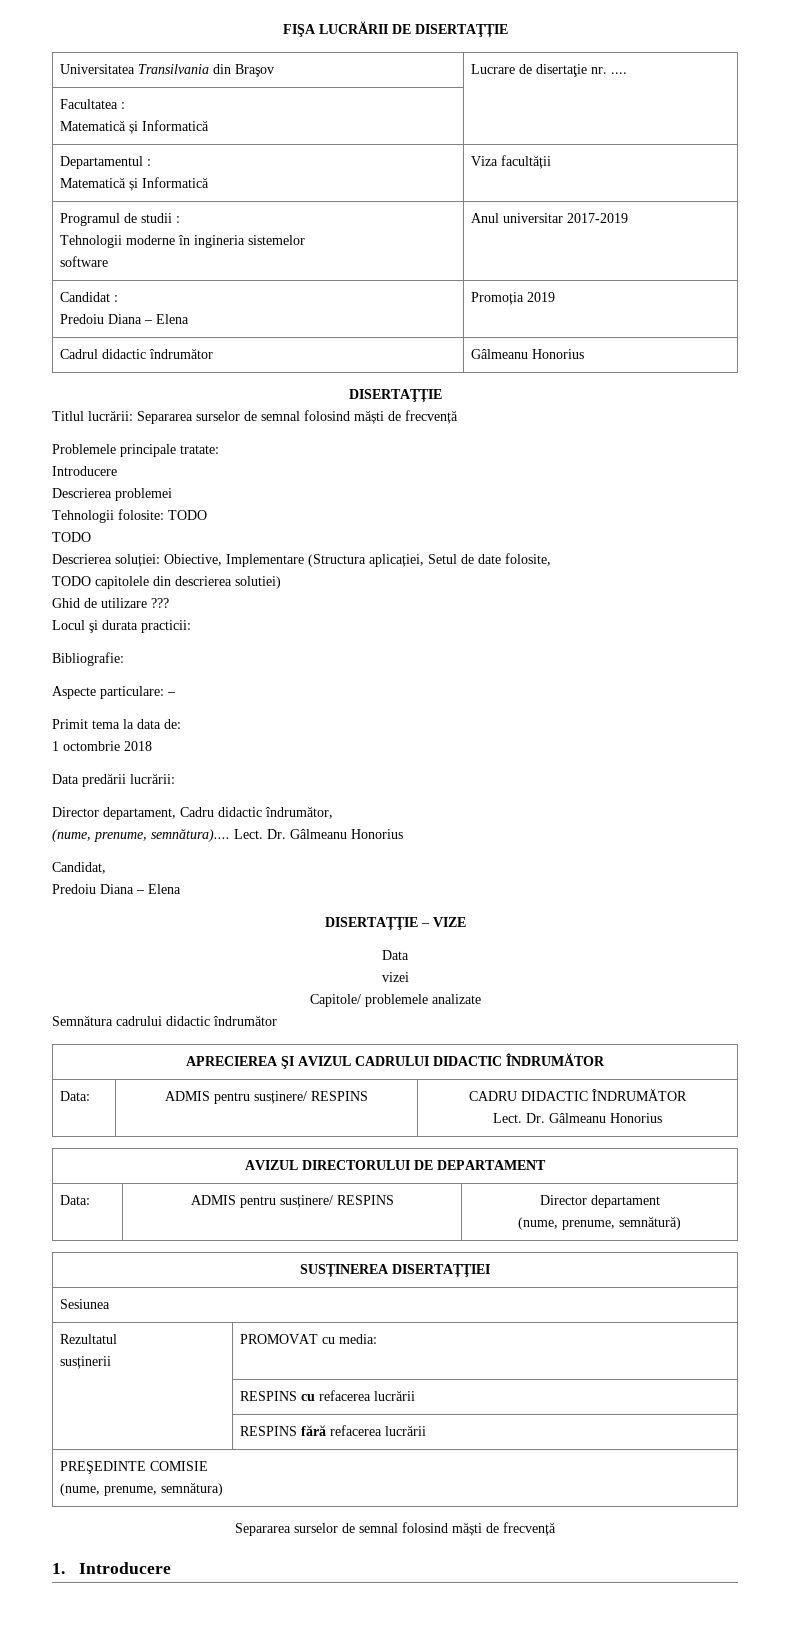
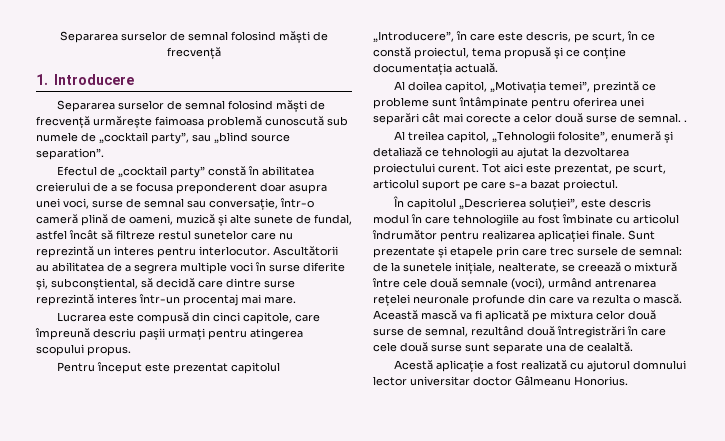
[282,21,508,38] [59,64,274,77] [470,64,627,77] [59,99,125,109] [59,120,209,134] [59,156,151,169] [59,177,209,191] [470,155,551,169] [59,213,180,226] [59,235,305,248] [59,256,108,267] [470,213,628,223] [59,292,118,302] [59,314,189,324] [470,292,555,305] [59,348,213,359] [470,349,584,359] [348,389,442,403] [52,410,458,424] [52,444,219,457] [52,466,117,476] [52,488,172,501] [52,509,207,523] [52,532,91,542] [52,553,551,567] [52,576,281,589] [52,598,169,608] [52,620,191,633] [52,652,124,666] [52,686,176,699] [52,719,181,729] [52,741,152,751] [52,773,175,787] [52,806,333,820] [52,828,403,842] [52,862,106,874] [52,884,181,894] [324,917,466,931] [382,950,409,960] [381,972,409,982] [309,994,481,1007] [52,1015,277,1026] [186,1053,605,1069] [59,1091,90,1101] [165,1091,368,1104] [469,1088,687,1101] [493,1113,662,1123] [245,1160,546,1170] [59,1195,90,1205] [190,1195,394,1208] [539,1195,660,1208] [518,1216,681,1230] [300,1264,490,1278] [59,1299,110,1309] [59,1334,117,1344] [59,1356,111,1369] [239,1334,377,1344] [239,1390,415,1401] [239,1425,426,1436] [59,1461,208,1474] [59,1482,223,1496] FIŞA LUCRĂRII DE DISERTAŢȚIE // Universitatea Transilvania din Braşov | Lucrare de disertaţie nr. .... // Facultatea : // Matematică și Informatică | // Departamentul : // Matematică și Informatică | Viza facultății // Programul de studii : // Tehnologii moderne în ingineria sistemelor // software | Anul universitar 2017-2019 // Candidat : // Predoiu Diana – Elena | Promoția 2019 // Cadrul didactic îndrumător | Gâlmeanu Honorius // DISERTAŢȚIE // Titlul lucrării: Separarea surselor de semnal folosind măști de frecvență // Problemele principale tratate: // Introducere // Descrierea problemei // Tehnologii folosite: TODO // TODO // Descrierea soluției: Obiective, Implementare (Structura aplicației, Setul de date folosite, // TODO capitolele din descrierea solutiei) // Ghid de utilizare ??? // Locul şi durata practicii: // Bibliografie: // Aspecte particulare: – // Primit tema la data de: // 1 octombrie 2018 // Data predării lucrării: // Director departament, Cadru didactic îndrumător, // (nume, prenume, semnătura).... Lect. Dr. Gâlmeanu Honorius // Candidat, // Predoiu Diana – Elena // DISERTAȚŢIE – VIZE // Data // vizei // Capitole/ problemele analizate // Semnătura cadrului didactic îndrumător // APRECIEREA ŞI AVIZUL CADRULUI DIDACTIC ÎNDRUMĂTOR // Data: | ADMIS pentru susținere/ RESPINS | CADRU DIDACTIC ÎNDRUMĂTOR // Lect. Dr. Gâlmeanu Honorius // AVIZUL DIRECTORULUI DE DEPARTAMENT // Data: | ADMIS pentru susținere/ RESPINS | Director departament // (nume, prenume, semnătură) // SUSȚINEREA DISERTAȚŢIEI // Sesiunea // Rezultatul // susținerii | PROMOVAT cu media: // | RESPINS cu refacerea lucrării // | RESPINS fără refacerea lucrării // PREŞEDINTE COMISIE // (nume, prenume, semnătura) // -> (60, 37) none
(171, 1568) none -> [57,100,326,113] [36,116,348,129] [36,132,290,144] [36,148,104,160] [57,166,315,178] [36,182,327,194] [36,198,314,211] [36,214,352,227] [36,230,293,240] [36,246,338,258] [36,262,345,274] [36,278,295,291] [36,294,296,306] [57,312,321,324] [35,328,303,341] [36,344,131,356] [57,362,281,374] [373,31,655,43] [373,47,626,60] [373,63,498,76] [394,81,657,94] [373,97,644,109] [373,113,687,125] [394,131,674,144] [373,147,629,159] [373,163,666,175] [373,179,618,191] [393,196,652,211] [373,214,679,226] [372,230,655,243] [373,246,682,259] [373,262,677,275] [372,278,656,290] [373,294,682,307] [373,310,656,322] [373,326,666,338] [373,342,633,354] [394,360,687,373] [373,376,628,386] // Separarea surselor de semnal folosind măști de frecvență urmărește faimoasa problemă cunoscută sub numele de „cocktail party”, sau „blind source separation”. // Efectul de „cocktail party” constă în abilitatea creierului de a se focusa preponderent doar asupra unei voci, surse de semnal sau conversație, într-o cameră plină de oameni, muzică și alte sunete de fundal, astfel încât să filtreze restul sunetelor care nu reprezintă un interes pentru interlocutor. Ascultătorii au abilitatea de a segrera multiple voci în surse diferite și, subconștiental, să decidă care dintre surse reprezintă interes într-un procentaj mai mare. // Lucrarea este compusă din cinci capitole, care împreună descriu pașii urmați pentru atingerea scopului propus. // Pentru început este prezentat capitolul „Introducere”, în care este descris, pe scurt, în ce constă proiectul, tema propusă și ce conține documentația actuală. // Al doilea capitol, „Motivația temei”, prezintă ce probleme sunt întâmpinate pentru oferirea unei separări cât mai corecte a celor două surse de semnal. . // Al treilea capitol, „Tehnologii folosite”, enumeră și detaliază ce tehnologii au ajutat la dezvoltarea proiectului curent. Tot aici este prezentat, pe scurt, articolul suport pe care s-a bazat proiectul. // În capitolul „Descrierea soluției”, este descris modul în care tehnologiile au fost îmbinate cu articolul îndrumător pentru realizarea aplicației finale. Sunt prezentate și etapele prin care trec sursele de semnal: de la sunetele inițiale, nealterate, se creează o mixtură între cele două semnale (voci), urmând antrenarea rețelei neuronale profunde din care va rezulta o mască. Această mască va fi aplicată pe mixtura celor două surse de semnal, rezultând două întregistrări în care cele două surse sunt separate una de cealaltă. // Acestă aplicație a fost realizată cu ajutorul domnului lector universitar doctor Gâlmeanu Honorius.

